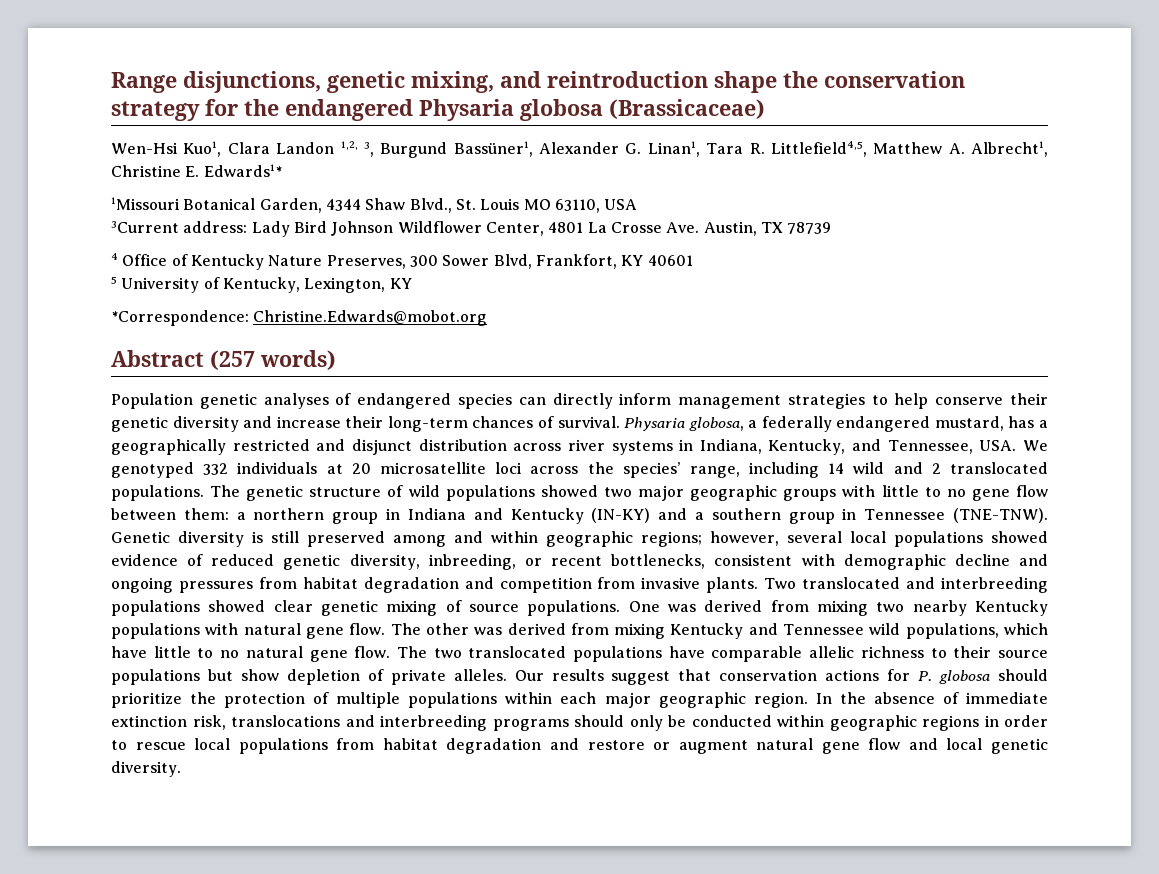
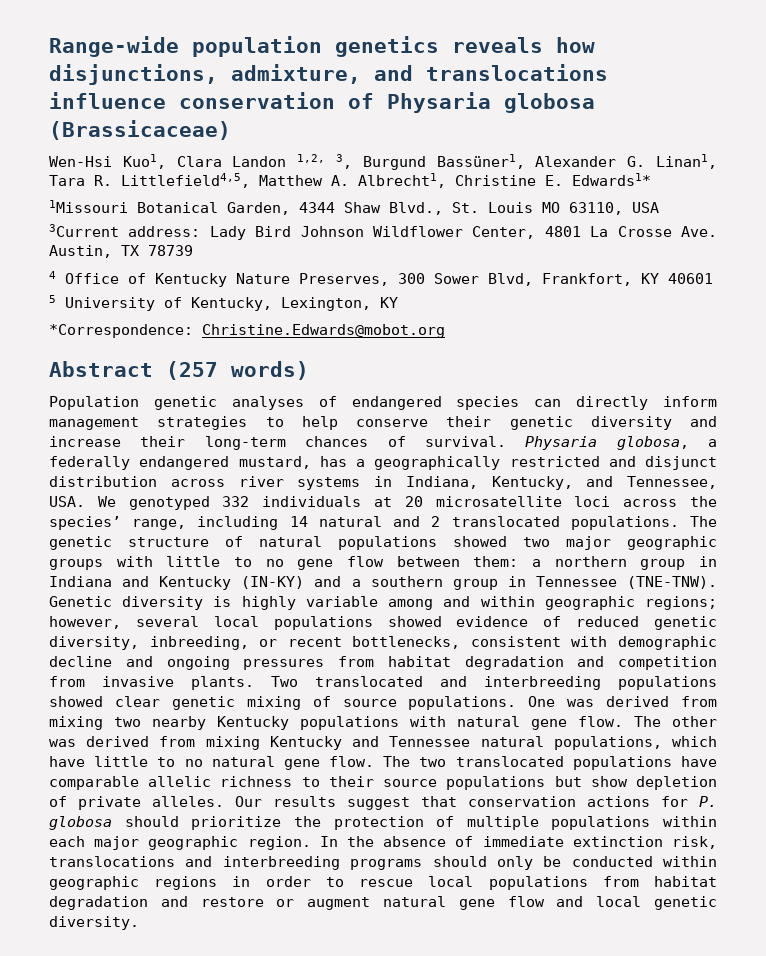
[111,71,965,93] [111,99,413,121] Range disjunctions, genetic mixing, and reintroduction shape the conservation strategy for the endangered -> [49,36,595,57] [49,64,608,85] [49,92,374,109] Range-wide population genetics reveals how disjunctions, admixture, and translocations influence conservation of
[853,462,885,474] wild -> [318,516,382,527] natural
[408,485,440,497] wild -> [259,536,322,547] natural
[271,531,385,547] still preserved -> [241,596,378,610] highly variable
[869,623,901,635] wild -> [480,736,544,747] natural

